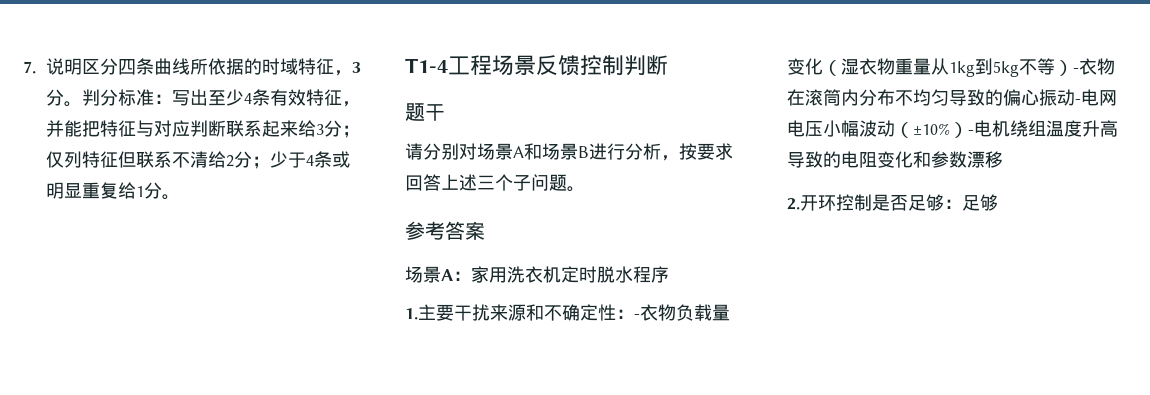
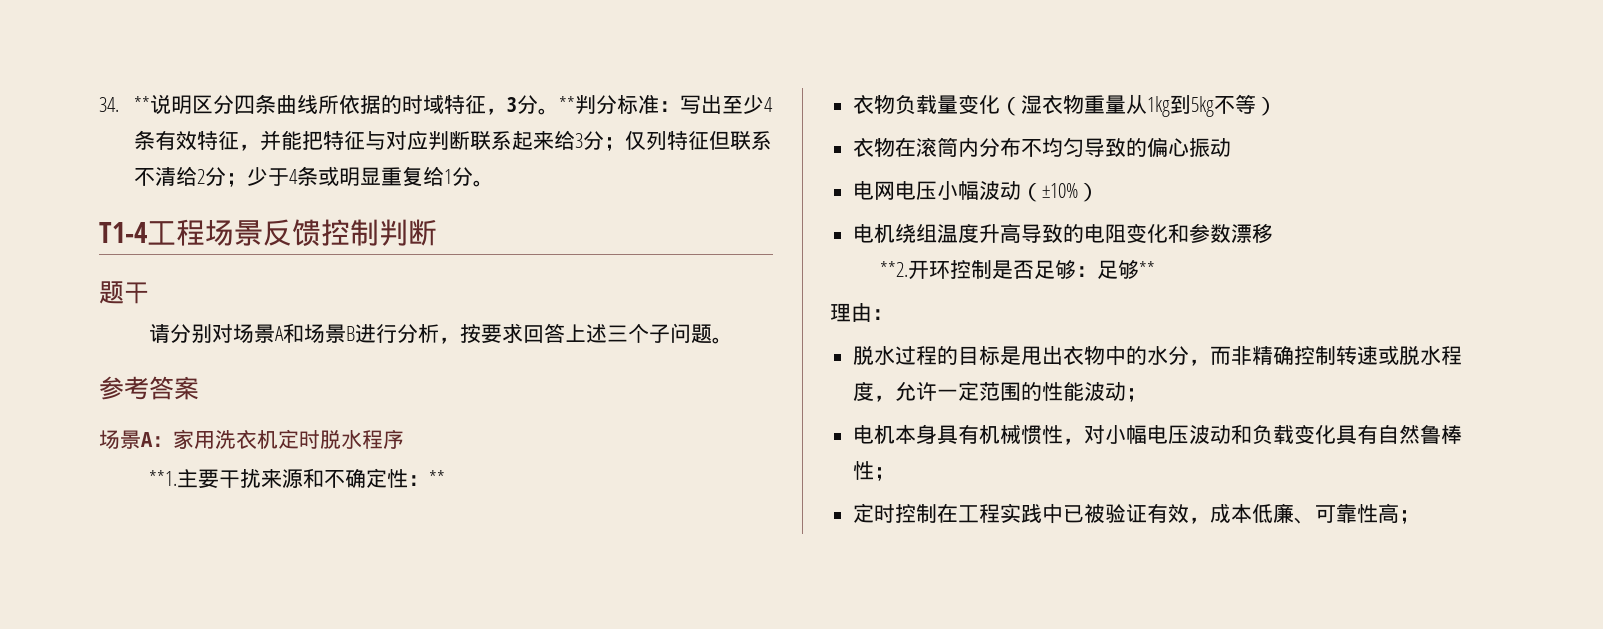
[23,61,36,74] 7. -> [99,96,150,112] 34. **
(83, 104) none -> [558,96,575,112] **
[405,308,418,320] 1. -> [148,470,177,486] **1.
[634,314,640,319] - -> [428,470,445,486] ** //
[1073,68,1079,73] - -> (1278, 106) //
[1075,99,1081,104] - -> (1232, 147) //
[968,130,974,135] - -> (1100, 192) //
[787,198,800,210] 2. -> [879,261,908,277] **2.
(998, 202) none -> [1138,261,1155,277] [830,303,893,322] [853,345,1463,366] [853,381,1148,402] [853,424,1463,445] [853,461,896,481] [853,503,1421,524] ** // 理由： // 脱水过程的目标是甩出衣物中的水分，而非精确控制转速或脱水程度，允许一定范围的性能波动； // 电机本身具有机械惯性，对小幅电压波动和负载变化具有自然鲁棒性； // 定时控制在工程实践中已被验证有效，成本低廉、可靠性高；

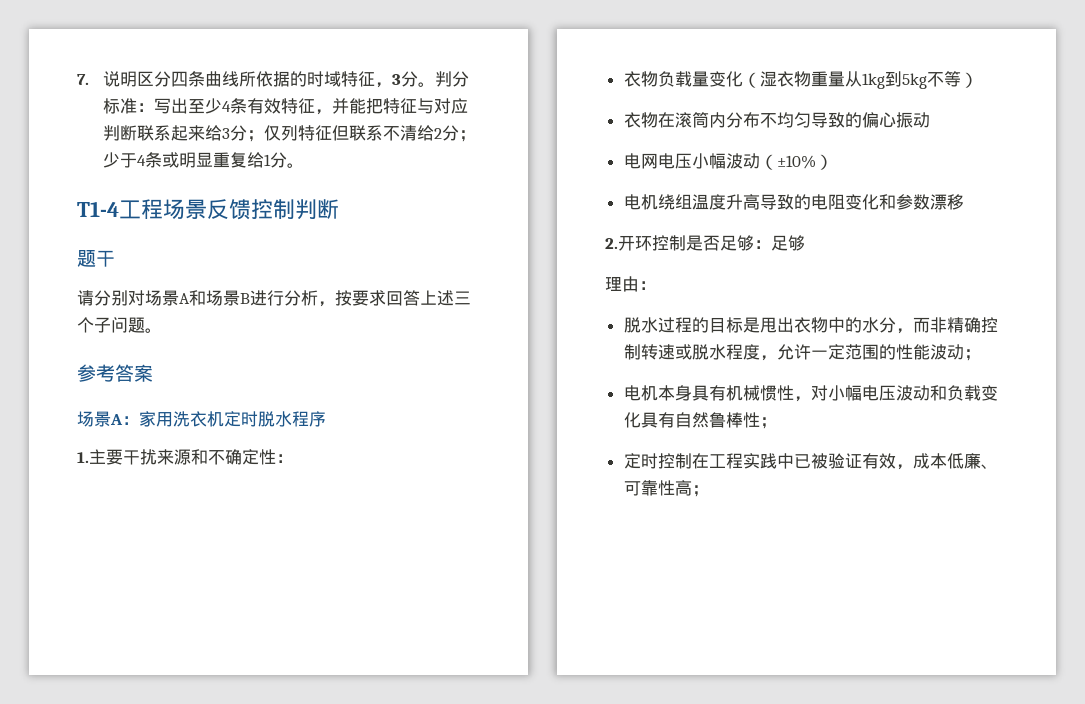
[99,96,150,112] 34. ** -> [77,74,89,85] 7.
[558,96,575,112] ** -> (436, 84) none
[148,470,177,486] **1. -> [77,452,89,463] 1.
[428,470,445,486] ** -> (293, 458) none
[879,261,908,277] **2. -> [605,238,618,249] 2.
[1138,261,1155,277] ** -> (805, 243) none

